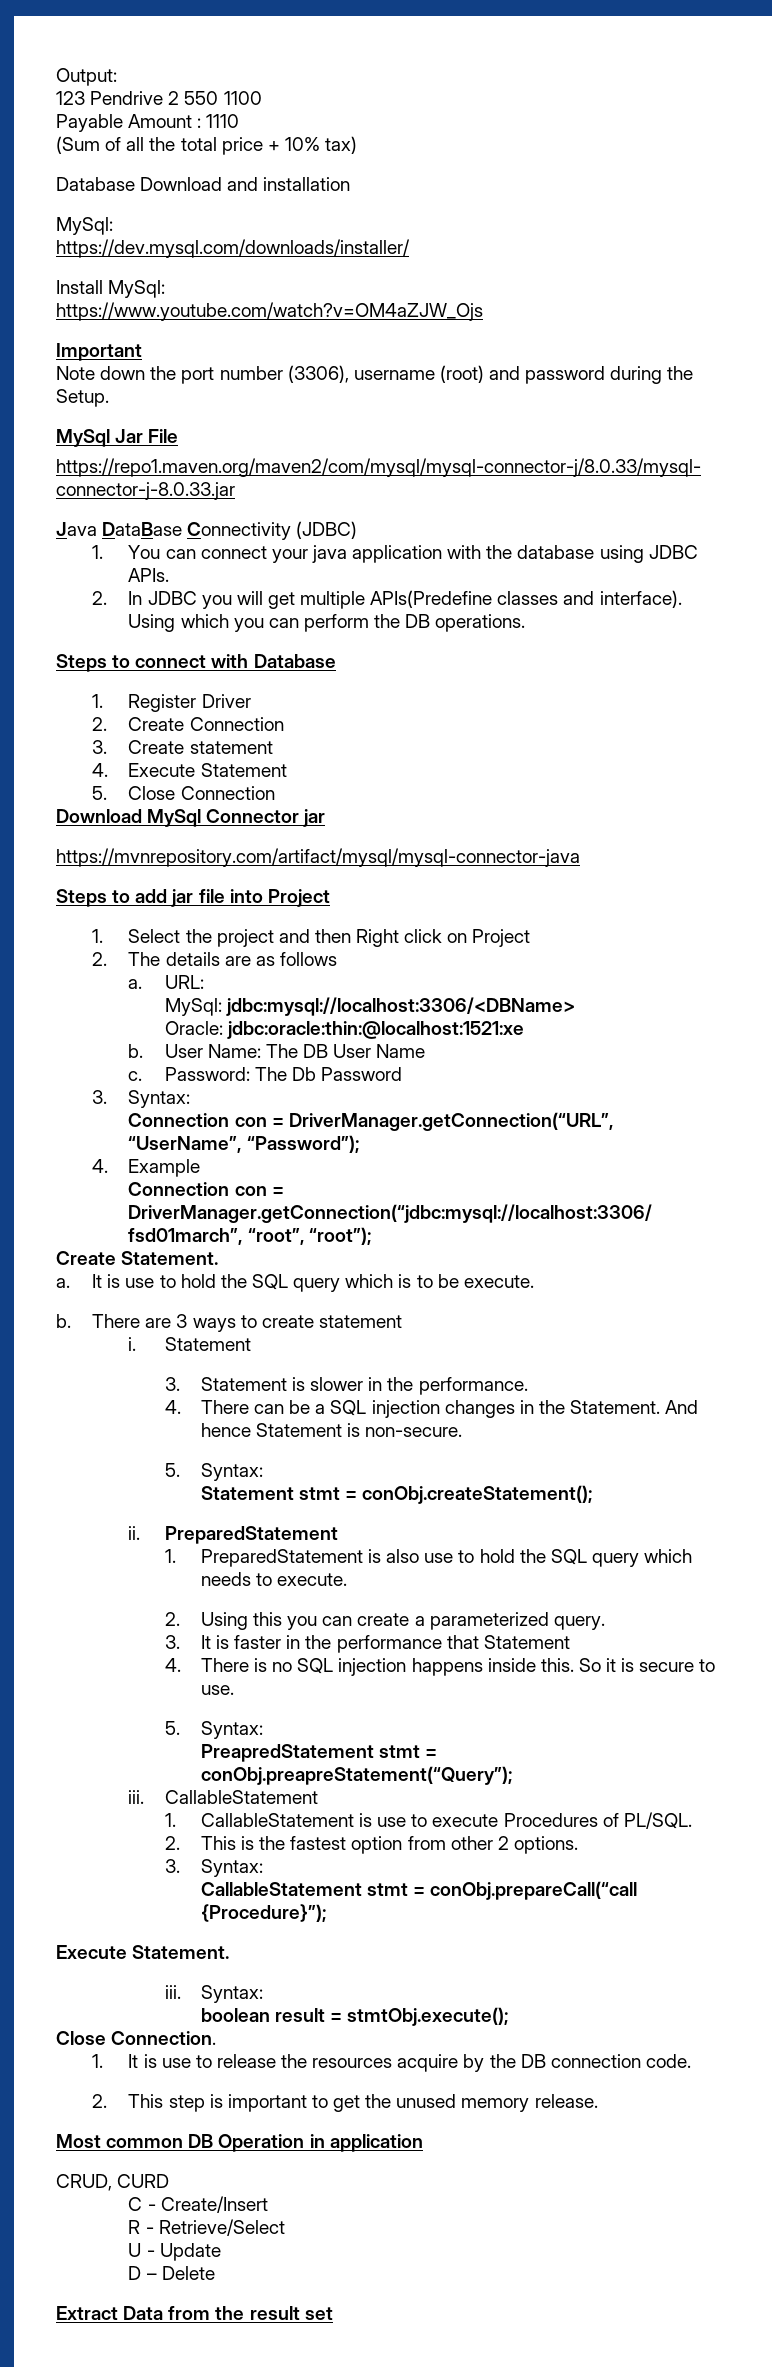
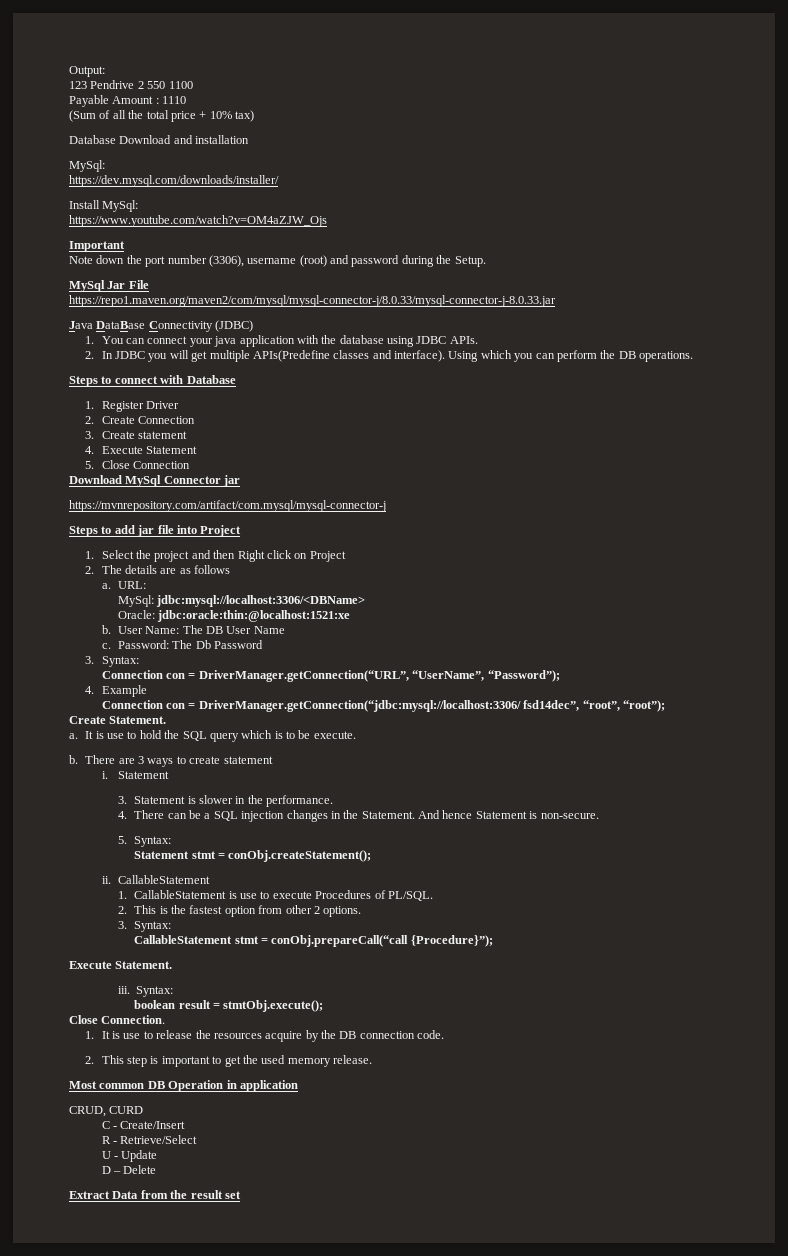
[56,848,580,867] https://mvnrepository.com/artifact/mysql/mysql-connector-java -> [69,500,386,512] https://mvnrepository.com/artifact/com.mysql/mysql-connector-j
[128,1228,243,1245] fsd01march”, -> [523,700,580,711] fsd14dec”,
[164,1526,338,1544] [164,1549,693,1567] [200,1572,348,1586] [164,1612,605,1630] [164,1635,570,1653] [164,1658,716,1676] [200,1685,234,1695] [164,1721,263,1739] [200,1744,438,1762] [200,1766,513,1785] [128,1790,145,1804] PreparedStatement // 1. PreparedStatement is also use to hold the SQL query which needs to execute. // 2. Using this you can create a parameterized query. // 3. It is faster in the performance that Statement // 4. There is no SQL injection happens inside this. So it is secure to use. // 5. Syntax: // PreapredStatement stmt = conObj.preapreStatement(“Query”); // iii. -> (111, 880) none
[396,2094,457,2108] unused -> [261,1055,286,1064] used

